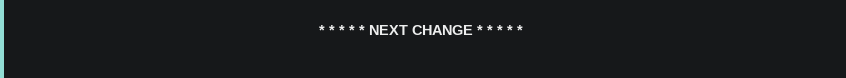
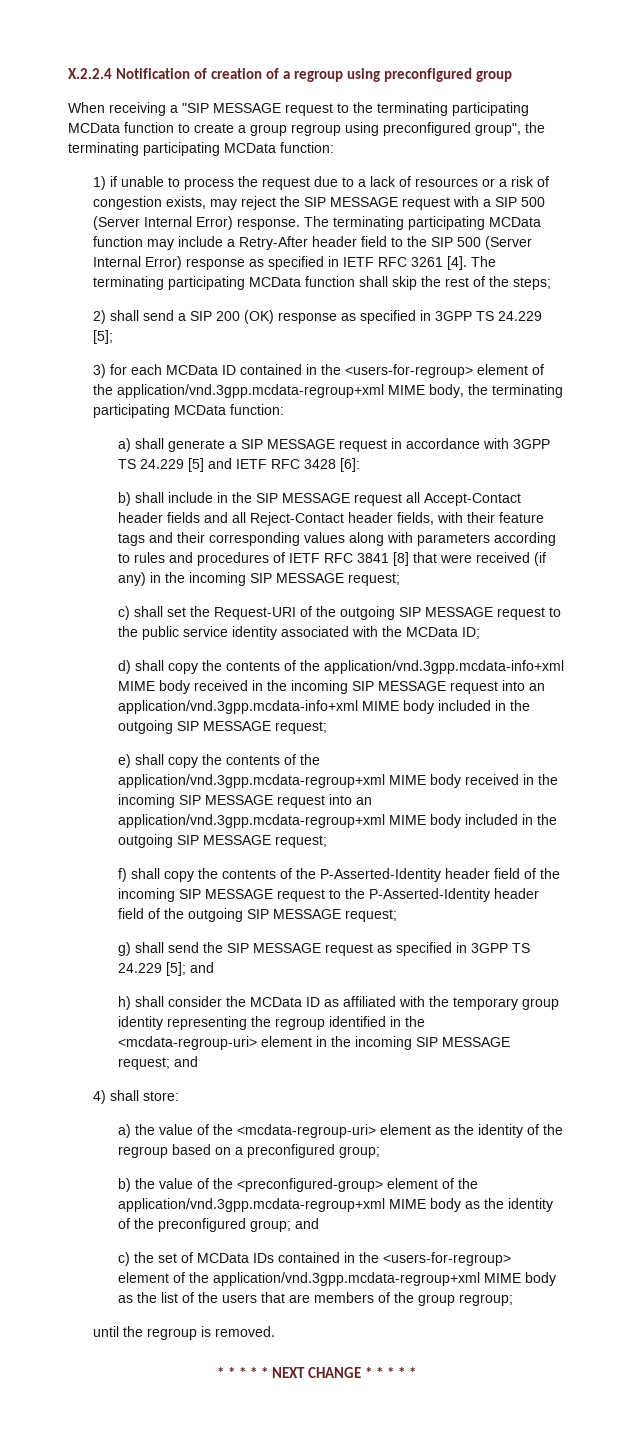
(318, 30) none -> [68,68,513,82] [68,102,529,116] [68,122,545,136] [68,142,334,156] [93,176,550,190] [93,196,546,210] [93,216,542,230] [93,236,533,250] [93,256,497,270] [93,276,552,290] [93,310,543,324] [93,330,114,344] [93,364,545,378] [93,384,564,398] [93,404,285,418] [118,438,551,452] [118,458,361,472] [118,492,522,506] [118,512,545,526] [118,532,557,546] [118,552,547,566] [118,572,401,586] [118,606,562,620] [118,626,481,640] [118,660,565,674] [118,680,546,694] [118,700,531,714] [118,720,328,734] [118,754,321,768] [118,774,559,788] [118,794,373,808] [118,814,558,828] [118,834,328,848] [118,868,561,882] [118,888,540,902] [118,908,398,922] [118,942,531,956] [118,962,215,976] [118,996,560,1010] [118,1016,426,1030] [118,1036,511,1050] [118,1056,199,1070] [93,1090,180,1104] [118,1124,564,1138] [118,1144,381,1158] [118,1178,479,1192] [118,1198,554,1212] [118,1218,320,1232] [118,1252,512,1266] [118,1272,557,1286] [118,1292,514,1306] [93,1326,276,1340] X.2.2.4 Notification of creation of a regroup using preconfigured group // When receiving a "SIP MESSAGE request to the terminating participating MCData function to create a group regroup using preconfigured group", the terminating participating MCData function: // 1) if unable to process the request due to a lack of resources or a risk of congestion exists, may reject the SIP MESSAGE request with a SIP 500 (Server Internal Error) response. The terminating participating MCData function may include a Retry-After header field to the SIP 500 (Server Internal Error) response as specified in IETF RFC 3261 [4]. The terminating participating MCData function shall skip the rest of the steps; // 2) shall send a SIP 200 (OK) response as specified in 3GPP TS 24.229 [5]; // 3) for each MCData ID contained in the <users-for-regroup> element of the application/vnd.3gpp.mcdata-regroup+xml MIME body, the terminating participating MCData function: // a) shall generate a SIP MESSAGE request in accordance with 3GPP TS 24.229 [5] and IETF RFC 3428 [6]: // b) shall include in the SIP MESSAGE request all Accept-Contact header fields and all Reject-Contact header fields, with their feature tags and their corresponding values along with parameters according to rules and procedures of IETF RFC 3841 [8] that were received (if any) in the incoming SIP MESSAGE request; // c) shall set the Request-URI of the outgoing SIP MESSAGE request to the public service identity associated with the MCData ID; // d) shall copy the contents of the application/vnd.3gpp.mcdata-info+xml MIME body received in the incoming SIP MESSAGE request into an application/vnd.3gpp.mcdata-info+xml MIME body included in the outgoing SIP MESSAGE request; // e) shall copy the contents of the application/vnd.3gpp.mcdata-regroup+xml MIME body received in the incoming SIP MESSAGE request into an application/vnd.3gpp.mcdata-regroup+xml MIME body included in the outgoing SIP MESSAGE request; // f) shall copy the contents of the P-Asserted-Identity header field of the incoming SIP MESSAGE request to the P-Asserted-Identity header field of the outgoing SIP MESSAGE request; // g) shall send the SIP MESSAGE request as specified in 3GPP TS 24.229 [5]; and // h) shall consider the MCData ID as affiliated with the temporary group identity representing the regroup identified in the <mcdata-regroup-uri> element in the incoming SIP MESSAGE request; and // 4) shall store: // a) the value of the <mcdata-regroup-uri> element as the identity of the regroup based on a preconfigured group; // b) the value of the <preconfigured-group> element of the application/vnd.3gpp.mcdata-regroup+xml MIME body as the identity of the preconfigured group; and // c) the set of MCData IDs contained in the <users-for-regroup> element of the application/vnd.3gpp.mcdata-regroup+xml MIME body as the list of the users that are members of the group regroup; // until the regroup is removed. //

